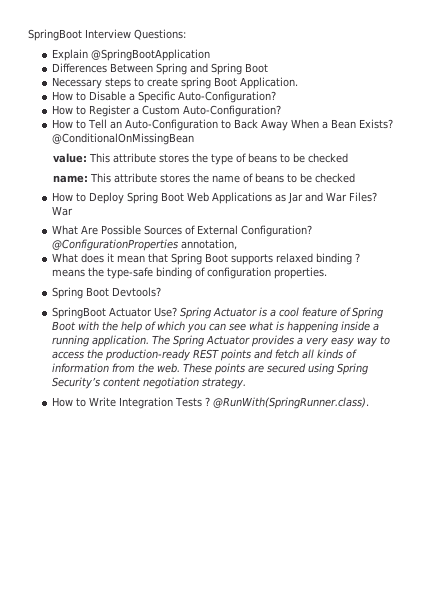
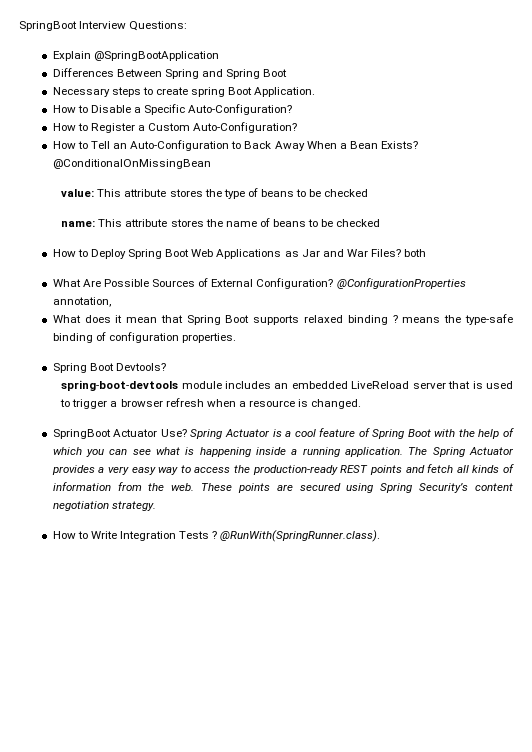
[52,206,74,216] War -> [404,249,427,257] both
(162, 292) none -> [61,380,513,391] [60,398,362,409] // spring-boot-devtools module includes an embedded LiveReload server that is used to trigger a browser refresh when a resource is changed.

